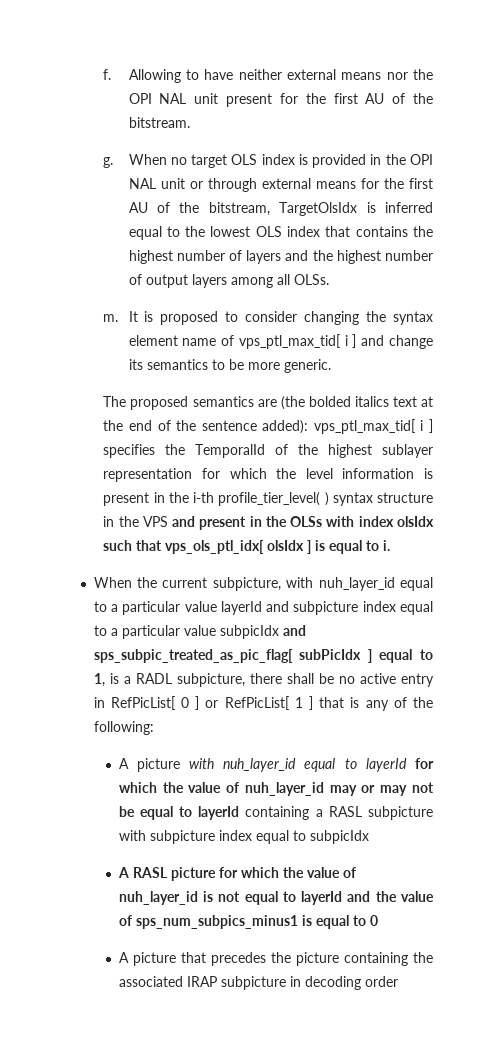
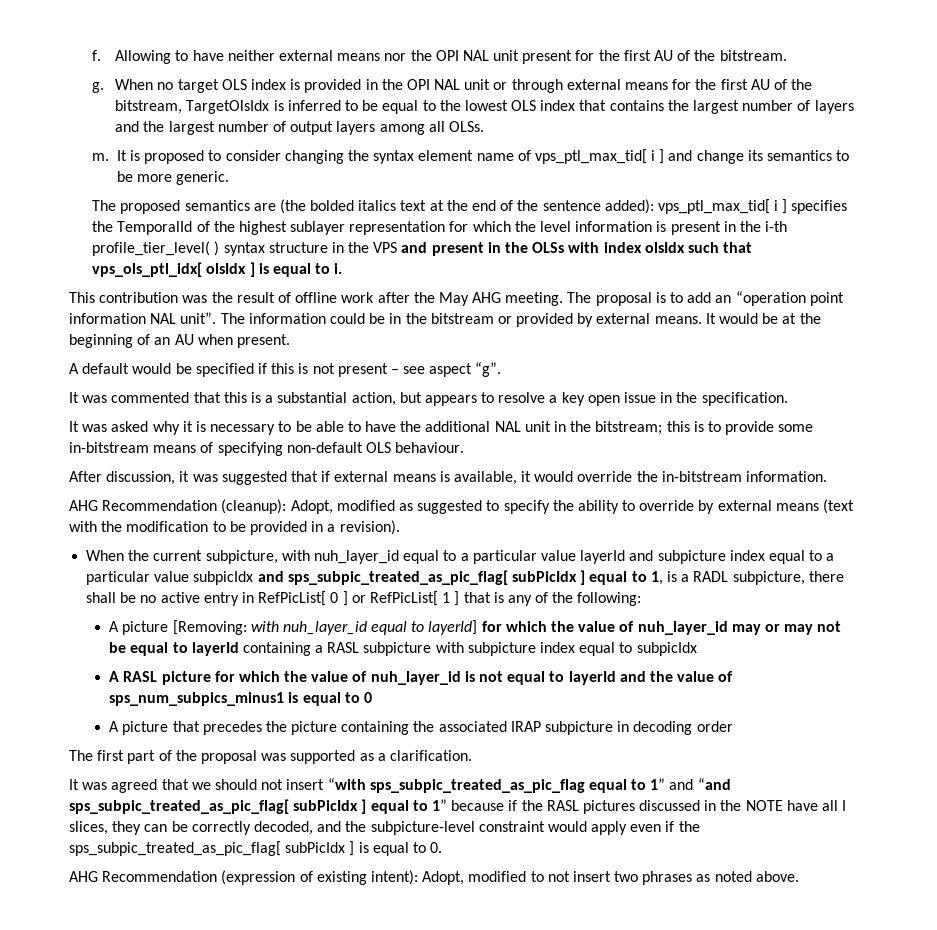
(433, 207) none -> [344,100,379,111] to be
[128,250,173,264] highest -> [692,100,739,114] largest
[336,250,381,264] highest -> [168,121,215,135] largest
(391, 545) none -> [69,291,844,306] [69,312,821,327] [69,334,290,348] [69,362,502,377] [69,392,788,406] [69,421,814,435] [69,442,465,456] [69,471,828,485] [69,499,855,514] [69,520,400,535] // This contribution was the result of offline work after the May AHG meeting. The proposal is to add an “operation point information NAL unit”. The information could be in the bitstream or provided by external means. It would be at the beginning of an AU when present. // A default would be specified if this is not present – see aspect “g”. // It was commented that this is a substantial action, but appears to resolve a key open issue in the specification. // It was asked why it is necessary to be able to have the additional NAL unit in the bitstream; this is to provide some in-bitstream means of specifying non-default OLS behaviour. // After discussion, it was suggested that if external means is available, it would override the in-bitstream information. // AHG Recommendation (cleanup): Adopt, modified as suggested to specify the ability to override by external means (text with the modification to be provided in a revision).
[189,758,407,772] with nuh_layer_id equal to layerId -> [172,620,478,635] [Removing: with nuh_layer_id equal to layerId]
(398, 981) none -> [69,750,472,764] [69,778,731,793] [69,799,847,814] [69,821,700,835] [69,841,443,856] [69,870,799,885] // The first part of the proposal was supported as a clarification. // It was agreed that we should not insert “with sps_subpic_treated_as_pic_flag equal to 1” and “and sps_subpic_treated_as_pic_flag[ subPicIdx ] equal to 1” because if the RASL pictures discussed in the NOTE have all I slices, they can be correctly decoded, and the subpicture-level constraint would apply even if the sps_subpic_treated_as_pic_flag[ subPicIdx ] is equal to 0. // AHG Recommendation (expression of existing intent): Adopt, modified to not insert two phrases as noted above.

